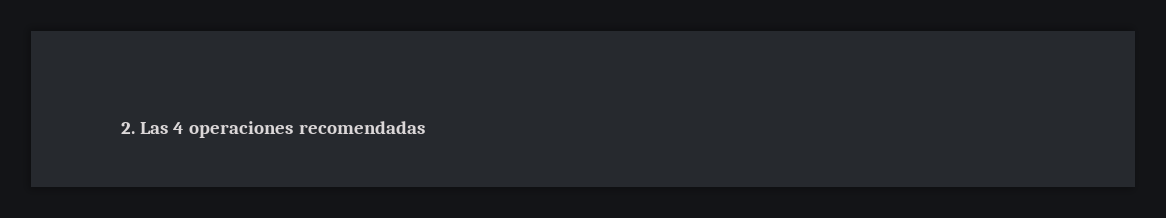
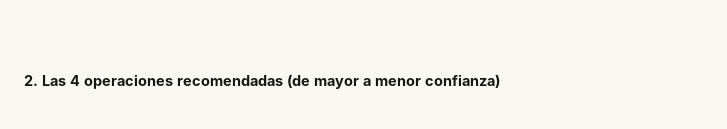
(425, 127) none -> [287,74,500,89] (de mayor a menor confianza)

